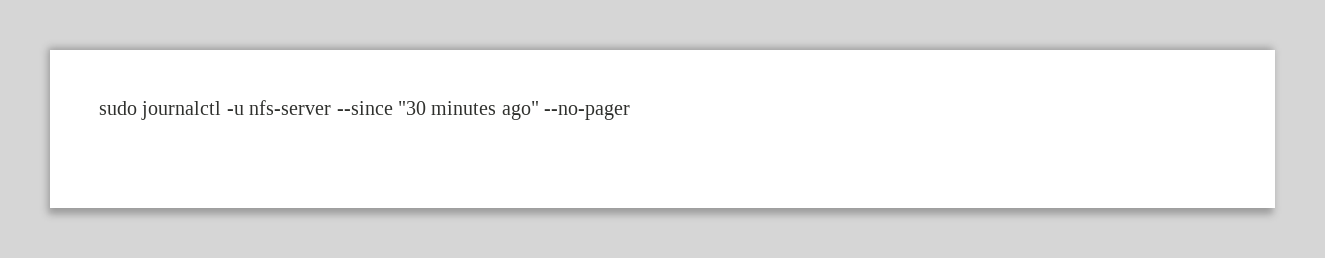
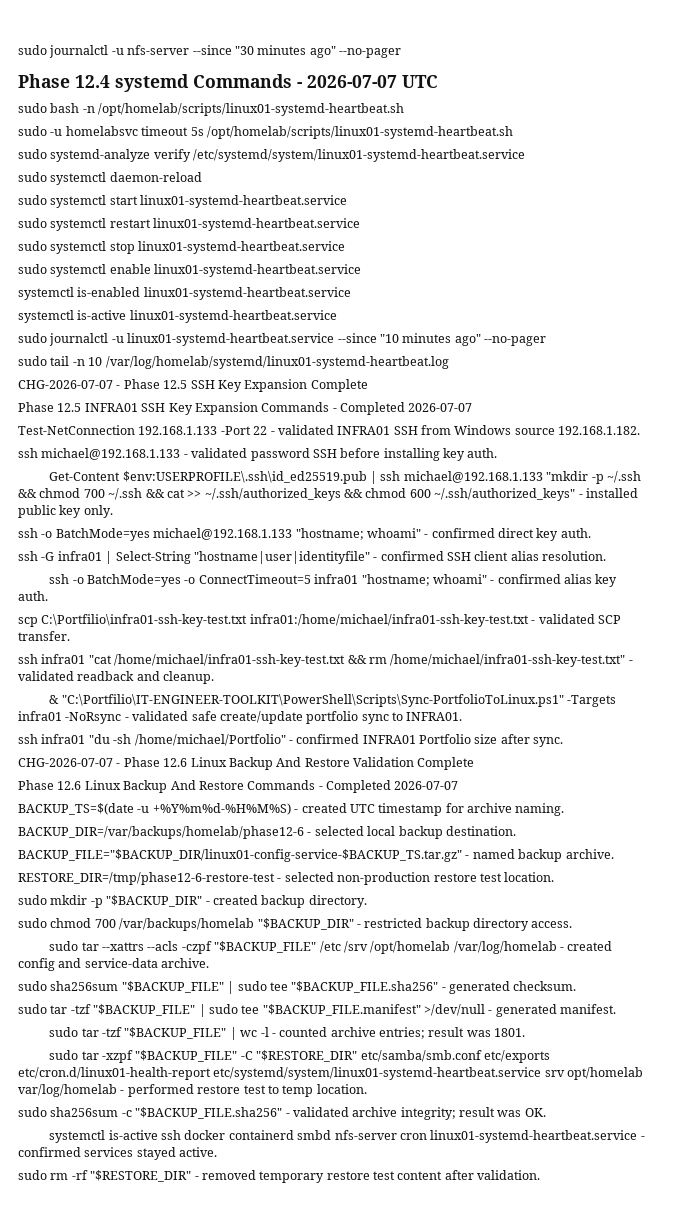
(631, 112) none -> [18,74,438,92] [18,103,405,116] [18,126,513,139] [18,149,526,162] [18,172,202,185] [18,195,348,208] [18,218,361,231] [18,241,346,254] [18,264,362,277] [18,287,351,300] [18,310,337,323] [18,333,546,346] [18,356,449,369] [18,379,368,392] [18,402,473,415] [18,425,641,435] [18,448,498,461] [49,471,641,484] [18,488,638,501] [18,505,113,518] [18,528,591,541] [18,551,607,564] [49,574,618,587] [18,591,48,601] [18,614,621,627] [18,631,70,641] [18,654,633,667] [18,671,215,684] [49,694,617,707] [18,711,463,724] [18,734,564,747] [18,757,475,770] [18,780,459,793] [18,803,565,816] [18,826,516,839] [18,849,614,862] [18,872,555,885] [18,895,367,908] [18,918,573,931] [49,941,613,954] [18,958,210,971] [18,981,577,994] [18,1004,617,1017] [49,1027,526,1040] [49,1050,550,1063] [18,1067,644,1080] [18,1084,367,1097] [18,1107,546,1120] [49,1130,645,1143] [18,1147,218,1160] [18,1170,541,1183] // Phase 12.4 systemd Commands - 2026-07-07 UTC // sudo bash -n /opt/homelab/scripts/linux01-systemd-heartbeat.sh // sudo -u homelabsvc timeout 5s /opt/homelab/scripts/linux01-systemd-heartbeat.sh // sudo systemd-analyze verify /etc/systemd/system/linux01-systemd-heartbeat.service // sudo systemctl daemon-reload // sudo systemctl start linux01-systemd-heartbeat.service // sudo systemctl restart linux01-systemd-heartbeat.service // sudo systemctl stop linux01-systemd-heartbeat.service // sudo systemctl enable linux01-systemd-heartbeat.service // systemctl is-enabled linux01-systemd-heartbeat.service // systemctl is-active linux01-systemd-heartbeat.service // sudo journalctl -u linux01-systemd-heartbeat.service --since "10 minutes ago" --no-pager // sudo tail -n 10 /var/log/homelab/systemd/linux01-systemd-heartbeat.log // CHG-2026-07-07 - Phase 12.5 SSH Key Expansion Complete // Phase 12.5 INFRA01 SSH Key Expansion Commands - Completed 2026-07-07 // Test-NetConnection 192.168.1.133 -Port 22 - validated INFRA01 SSH from Windows source 192.168.1.182. // ssh michael@192.168.1.133 - validated password SSH before installing key auth. // Get-Content $env:USERPROFILE\.ssh\id_ed25519.pub | ssh michael@192.168.1.133 "mkdir -p ~/.ssh && chmod 700 ~/.ssh && cat >> ~/.ssh/authorized_keys && chmod 600 ~/.ssh/authorized_keys" - installed public key only. // ssh -o BatchMode=yes michael@192.168.1.133 "hostname; whoami" - confirmed direct key auth. // ssh -G infra01 | Select-String "hostname|user|identityfile" - confirmed SSH client alias resolution. // ssh -o BatchMode=yes -o ConnectTimeout=5 infra01 "hostname; whoami" - confirmed alias key auth. // scp C:\Portfilio\infra01-ssh-key-test.txt infra01:/home/michael/infra01-ssh-key-test.txt - validated SCP transfer. // ssh infra01 "cat /home/michael/infra01-ssh-key-test.txt && rm /home/michael/infra01-ssh-key-test.txt" - validated readback and cleanup. // & "C:\Portfilio\IT-ENGINEER-TOOLKIT\PowerShell\Scripts\Sync-PortfolioToLinux.ps1" -Targets infra01 -NoRsync - validated safe create/update portfolio sync to INFRA01. // ssh infra01 "du -sh /home/michael/Portfolio" - confirmed INFRA01 Portfolio size after sync. // CHG-2026-07-07 - Phase 12.6 Linux Backup And Restore Validation Complete // Phase 12.6 Linux Backup And Restore Commands - Completed 2026-07-07 // BACKUP_TS=$(date -u +%Y%m%d-%H%M%S) - created UTC timestamp for archive naming. // BACKUP_DIR=/var/backups/homelab/phase12-6 - selected local backup destination. // BACKUP_FILE="$BACKUP_DIR/linux01-config-service-$BACKUP_TS.tar.gz" - named backup archive. // RESTORE_DIR=/tmp/phase12-6-restore-test - selected non-production restore test location. // sudo mkdir -p "$BACKUP_DIR" - created backup directory. // sudo chmod 700 /var/backups/homelab "$BACKUP_DIR" - restricted backup directory access. // sudo tar --xattrs --acls -czpf "$BACKUP_FILE" /etc /srv /opt/homelab /var/log/homelab - created config and service-data archive. // sudo sha256sum "$BACKUP_FILE" | sudo tee "$BACKUP_FILE.sha256" - generated checksum. // sudo tar -tzf "$BACKUP_FILE" | sudo tee "$BACKUP_FILE.manifest" >/dev/null - generated manifest. // sudo tar -tzf "$BACKUP_FILE" | wc -l - counted archive entries; result was 1801. // sudo tar -xzpf "$BACKUP_FILE" -C "$RESTORE_DIR" etc/samba/smb.conf etc/exports etc/cron.d/linux01-health-report etc/systemd/system/linux01-systemd-heartbeat.service srv opt/homelab var/log/homelab - performed restore test to temp location. // sudo sha256sum -c "$BACKUP_FILE.sha256" - validated archive integrity; result was OK. // systemctl is-active ssh docker containerd smbd nfs-server cron linux01-systemd-heartbeat.service - confirmed services stayed active. // sudo rm -rf "$RESTORE_DIR" - removed temporary restore test content after validation.

